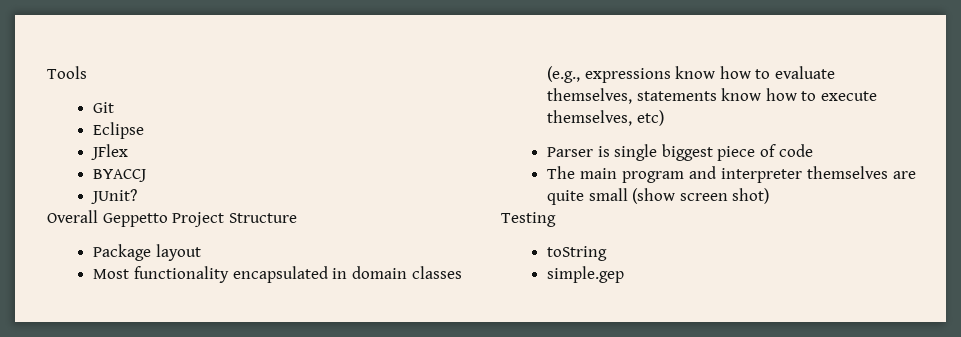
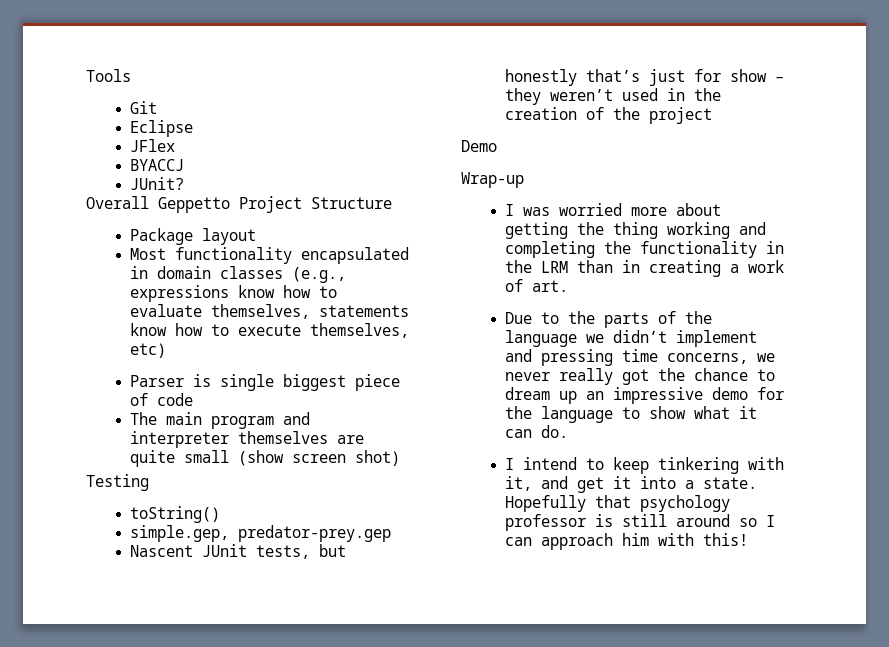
[547,246,608,261] [547,266,625,283] toString // simple.gep -> [129,506,220,523] [129,525,391,542] [129,544,346,559] [504,69,784,86] [504,88,721,105] [504,107,712,124] [461,140,497,152] [461,172,524,188] [504,203,721,216] [504,222,766,239] [504,241,784,258] [504,260,784,277] [504,279,568,292] [504,311,712,328] [504,330,757,347] [504,349,775,366] [504,368,775,385] [504,387,784,404] [504,406,757,423] [504,425,568,438] [504,457,784,474] [504,476,757,493] [504,495,730,512] [504,514,775,531] [504,533,748,550] toString() // simple.gep, predator-prey.gep // Nascent JUnit tests, but honestly that’s just for show – they weren’t used in the creation of the project // Demo // Wrap-up // I was worried more about getting the thing working and completing the functionality in the LRM than in creating a work of art. // Due to the parts of the language we didn’t implement and pressing time concerns, we never really got the chance to dream up an impressive demo for the language to show what it can do. // I intend to keep tinkering with it, and get it into a state. Hopefully that psychology professor is still around so I can approach him with this!

